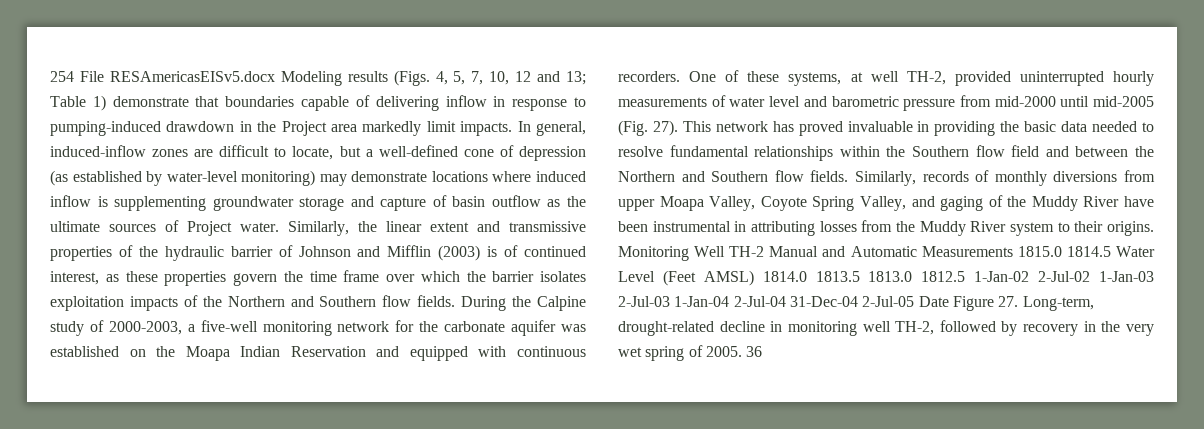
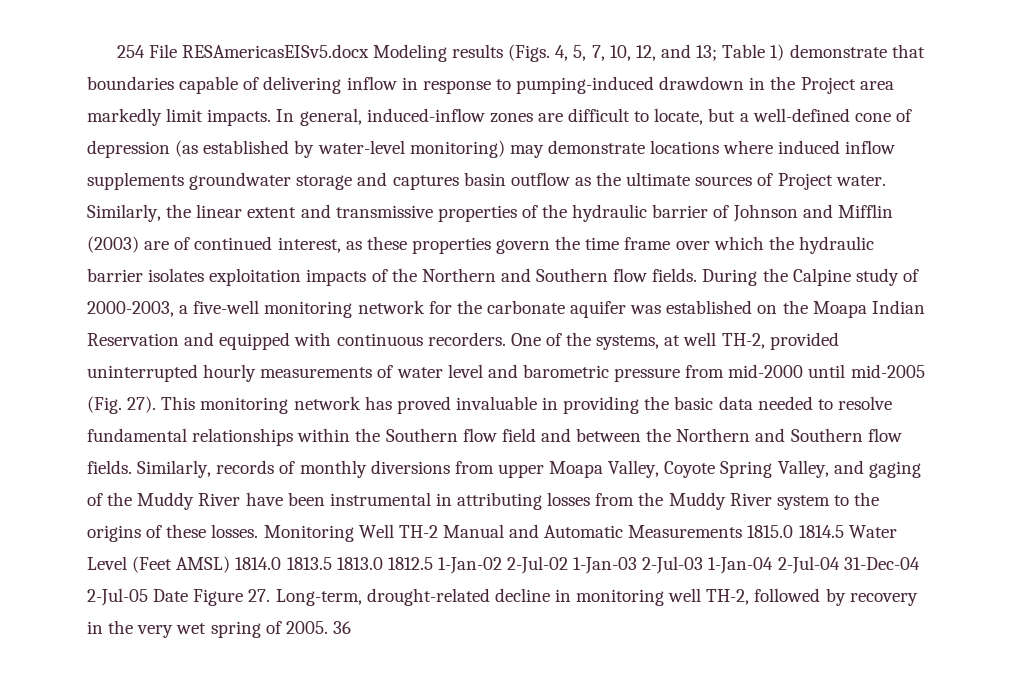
[515,71,532,82] 12 -> [635,45,656,61] 12,
[97,196,207,211] is supplementing -> [87,172,184,190] supplements
[380,195,447,211] capture of -> [392,175,459,190] captures
[487,246,498,257] is -> [144,241,170,250] are
(486, 276) none -> [798,236,874,254] hydraulic
[747,71,780,82] these -> [566,332,592,346] the
(711, 126) none -> [200,397,289,414] monitoring
[1074,221,1154,236] their origins. -> [854,492,880,506] [87,524,259,542] the origins of these losses.

